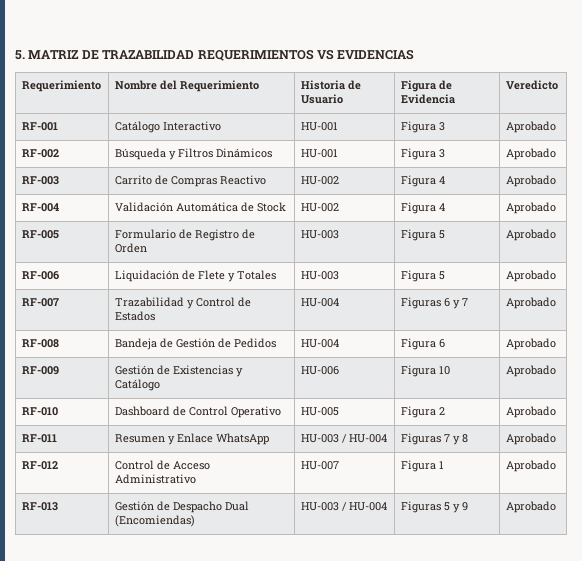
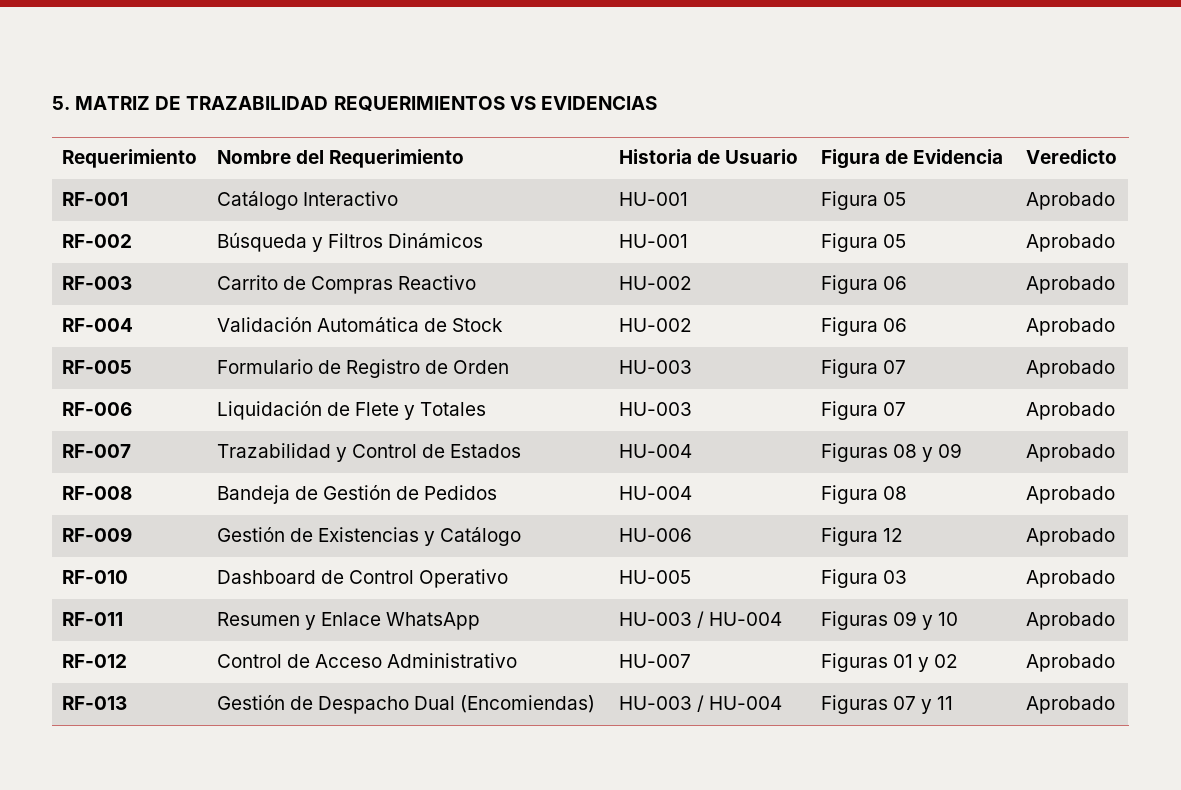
[438,122,445,131] 3 -> [883,192,907,206] 05
[438,149,445,158] 3 -> [883,234,907,248] 05
[438,176,445,184] 4 -> [883,276,908,290] 06
[438,203,445,211] 4 -> [883,318,908,332] 06
[438,230,445,239] 5 -> [883,360,907,374] 07
[438,271,445,280] 5 -> [883,402,907,416] 07
[443,298,468,309] 6 y 7 -> [893,443,963,462] 08 y 09
[438,339,445,348] 6 -> [883,486,908,500] 08
[438,366,450,375] 10 -> [883,528,904,542] 12
[438,407,445,415] 2 -> [883,570,908,584] 03
[443,434,468,445] 7 y 8 -> [893,611,959,630] 09 y 10
[400,460,444,472] Figura 1 -> [820,653,959,672] Figuras 01 y 02
[443,502,468,513] 5 y 9 -> [893,696,954,714] 07 y 11

